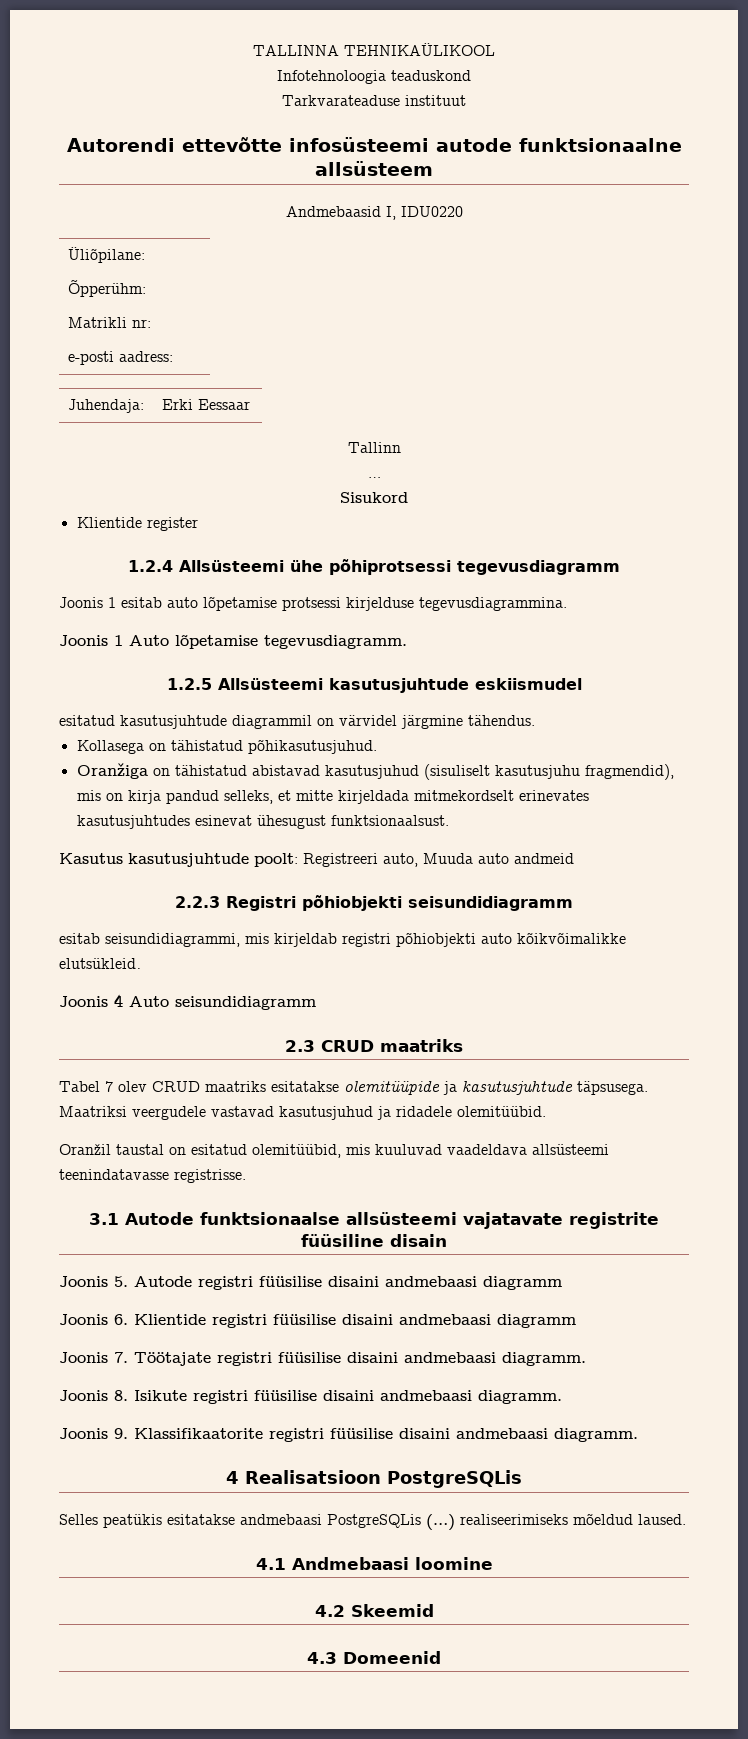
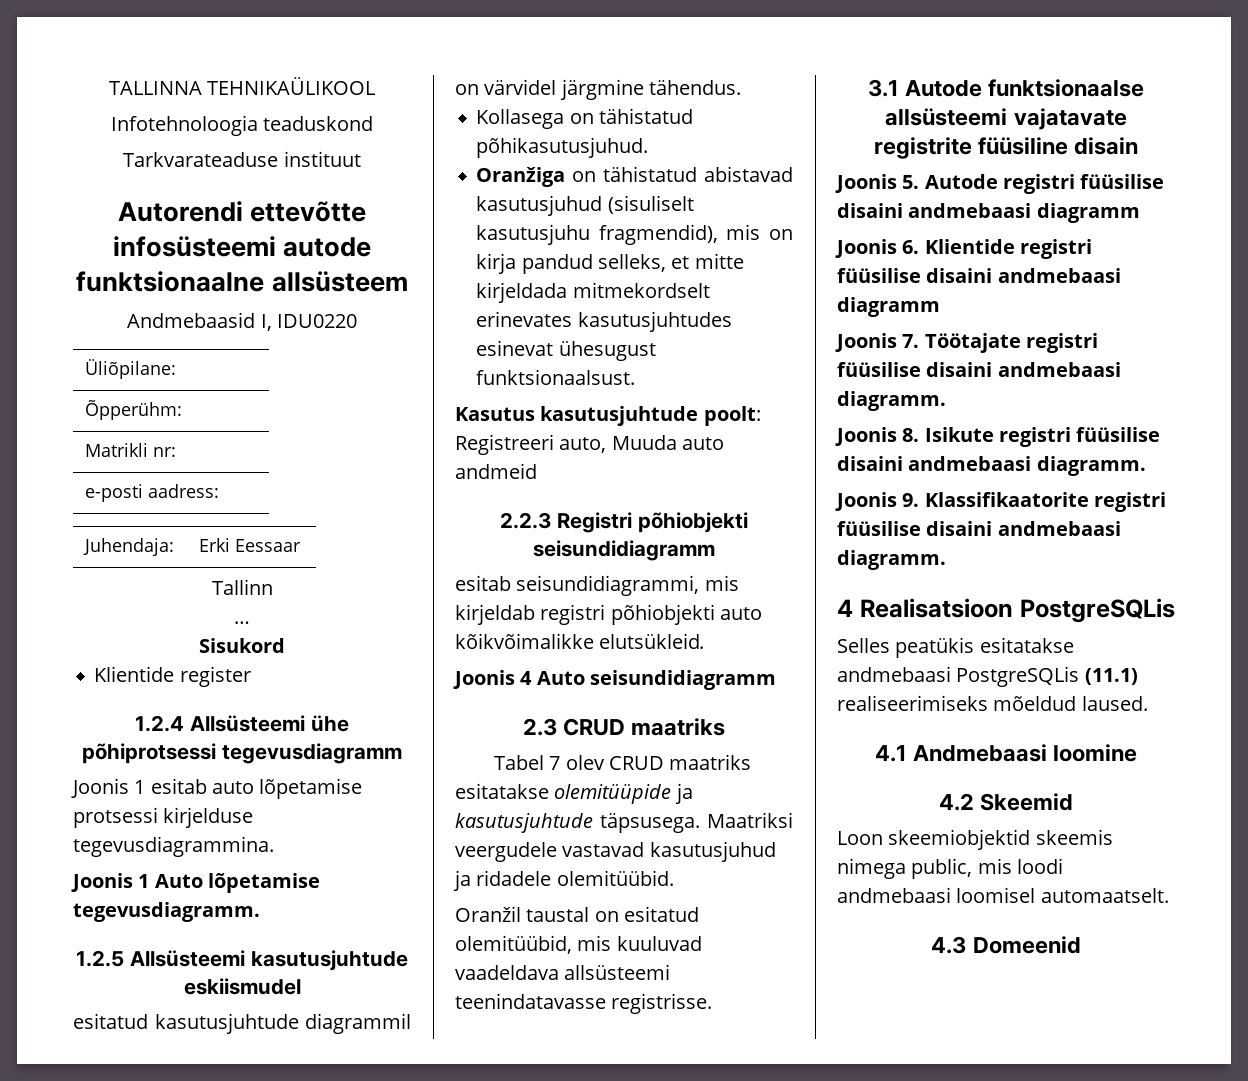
[426,1514,455,1531] (…) -> [1084,668,1138,685] (11.1)
(434, 1610) none -> [837,829,1113,850] [837,858,1063,879] [837,887,1169,903] // Loon skeemiobjektid skeemis nimega public, mis loodi andmebaasi loomisel automaatselt.

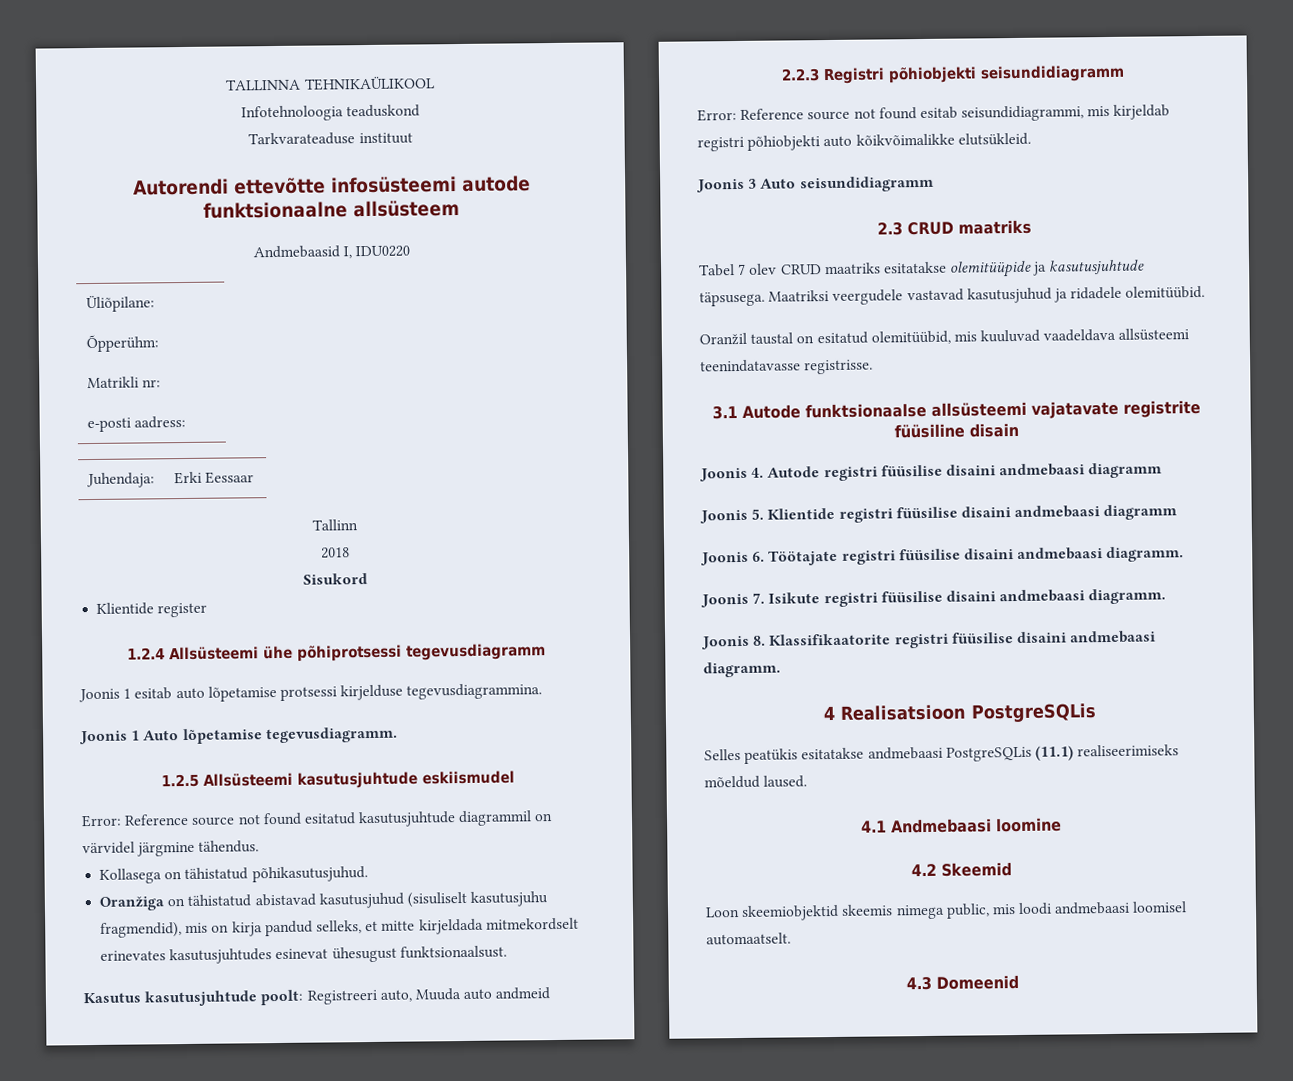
[234,621,250,624] … -> [321,547,350,559] 2018
(301, 986) none -> [81,812,302,828] Error: Reference source not found
(715, 550) none -> [697,107,917,122] Error: Reference source not found
[520,671,533,685] 4 -> [748,178,758,189] 3
[902,175,920,189] 5. -> [751,467,765,478] 4.
[902,240,920,254] 6. -> [751,508,765,520] 5.
[902,334,920,348] 7. -> [752,551,766,562] 6.
[902,428,920,442] 8. -> [752,592,766,604] 7.
[902,493,920,507] 9. -> [753,635,767,646] 8.

